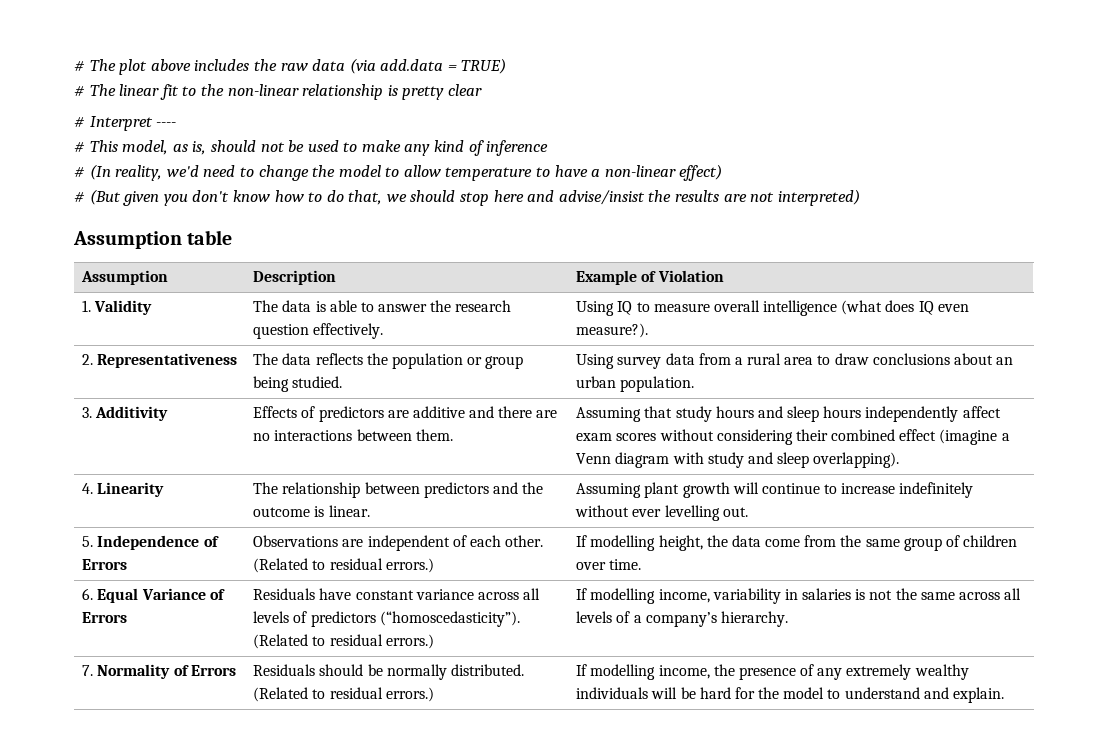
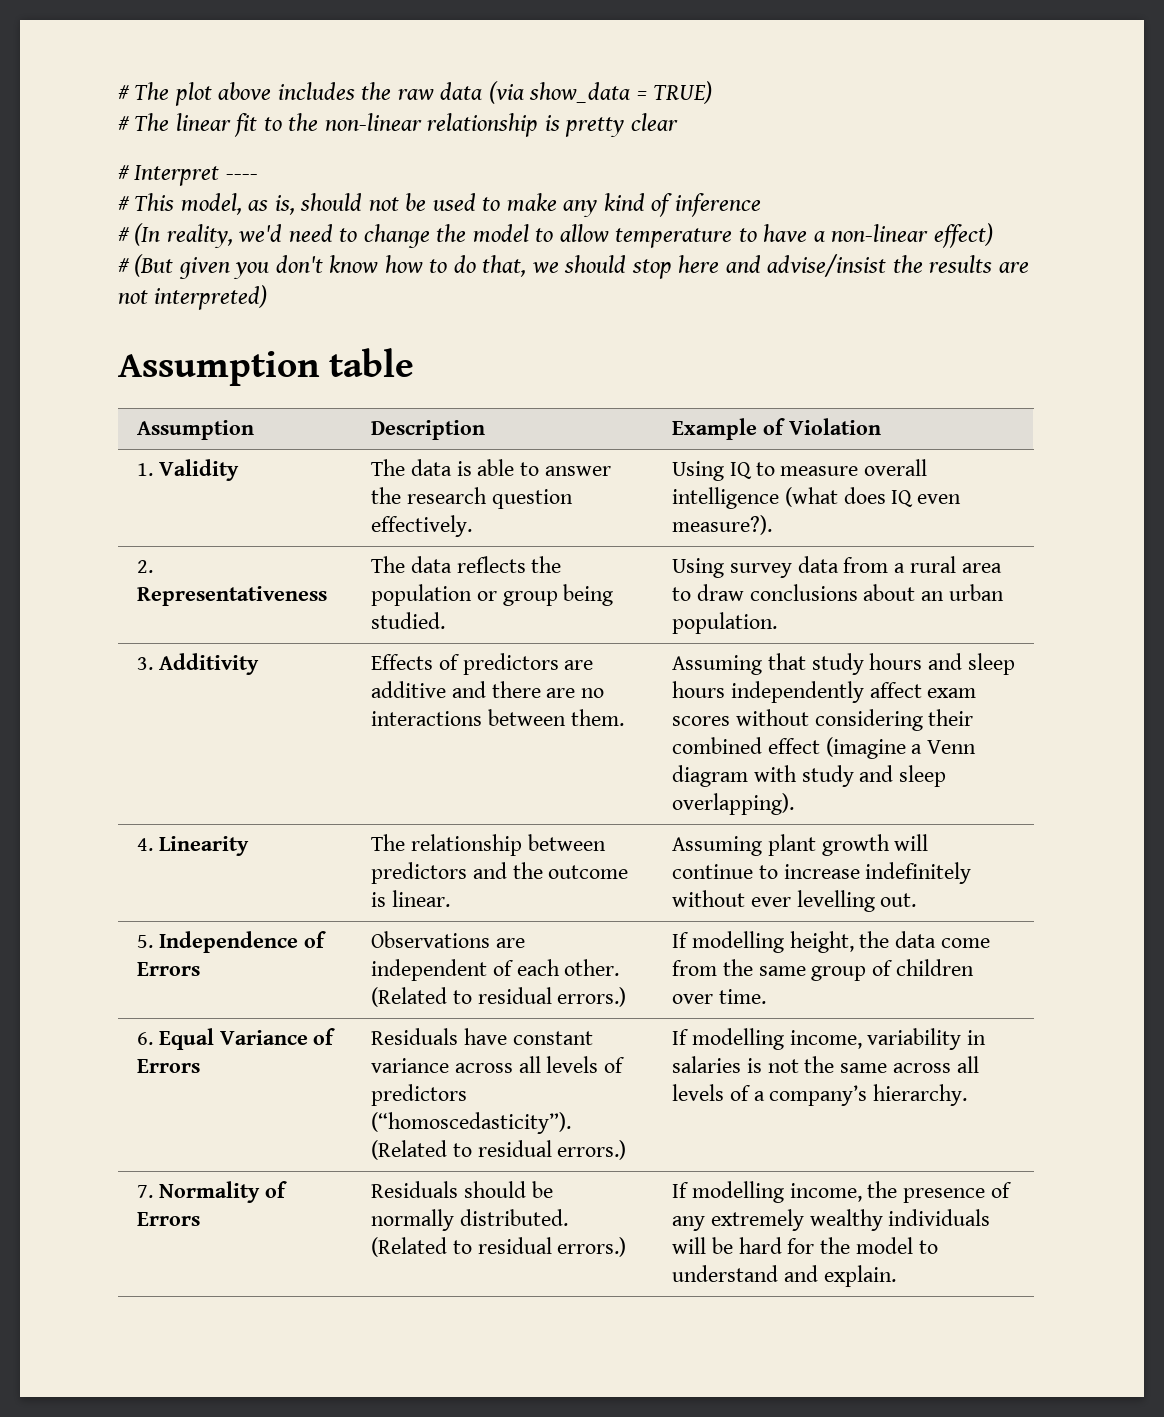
[380,59,444,71] add.data -> [529,82,631,103] show_data

